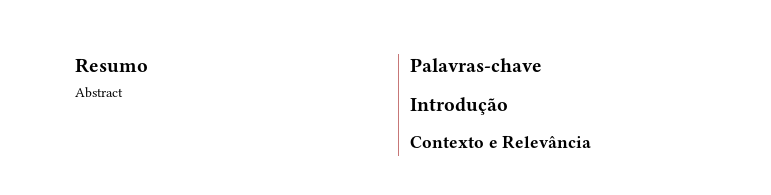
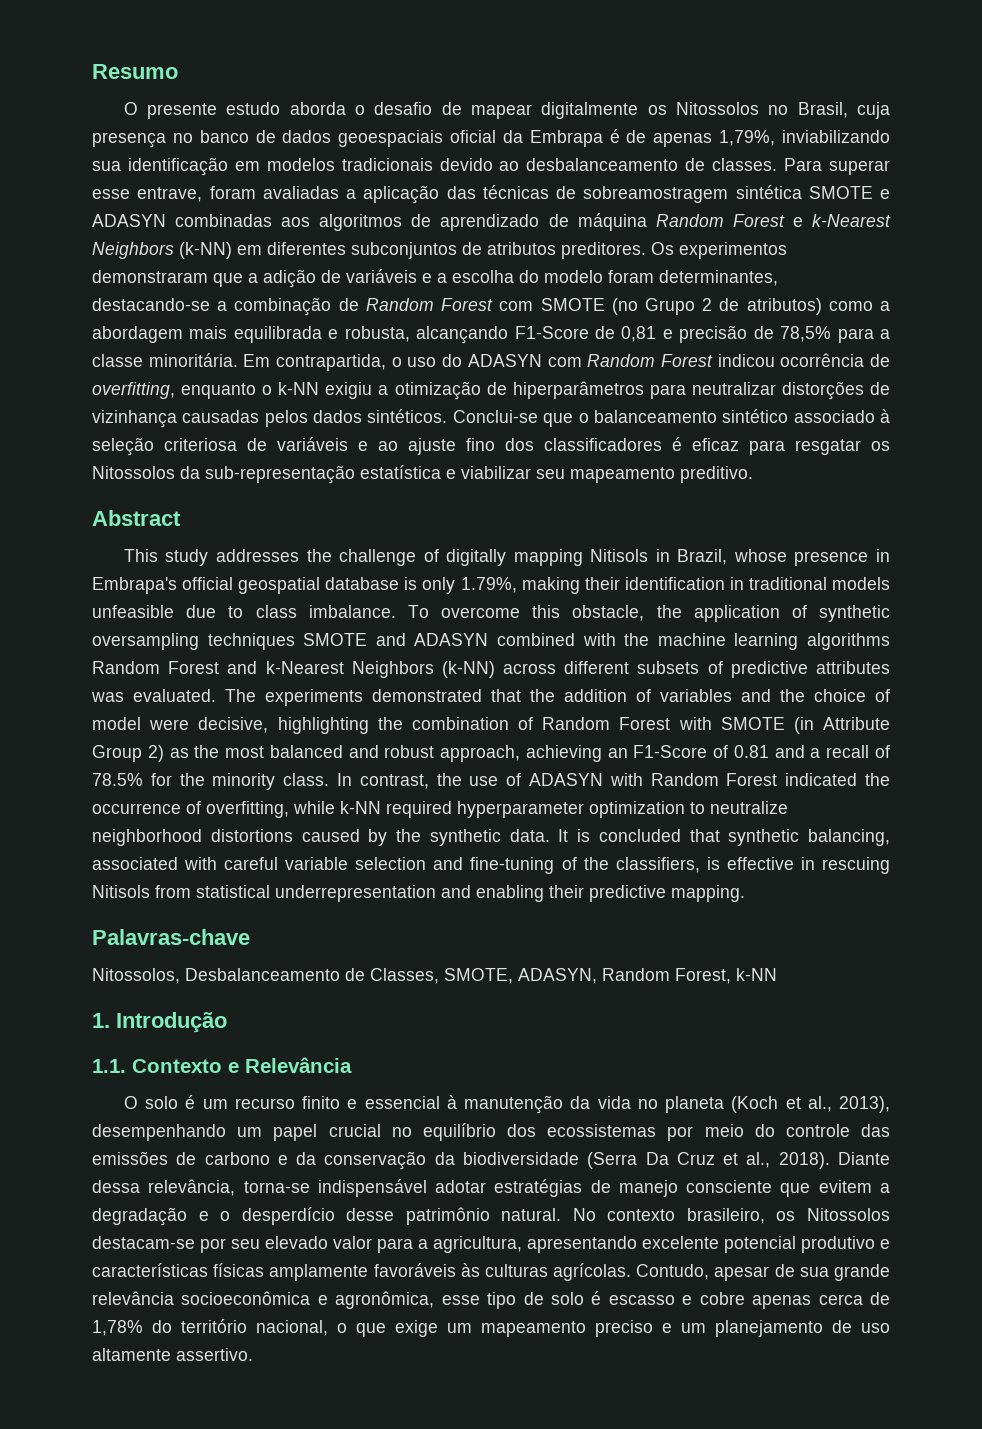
[75,87,123,98] [410,58,542,72] Abstract // Palavras-chave // -> [123,102,891,119] [92,129,890,148] [92,157,890,176] [92,185,890,204] [92,213,891,231] [92,242,787,259] [92,269,778,288] [92,297,890,316] [92,325,891,344] [92,353,890,371] [92,381,891,400] [92,409,891,428] [92,437,890,456] [92,465,753,484] [92,510,181,526] [123,549,890,566] [92,577,890,594] [92,605,890,622] [92,633,891,650] [92,661,890,678] [91,689,890,706] [92,717,890,734] [92,745,890,762] [92,773,890,790] [92,801,788,818] [92,829,890,846] [92,857,891,874] [92,885,745,902] [92,929,250,945] [92,968,777,984] [92,1013,110,1028] O presente estudo aborda o desafio de mapear digitalmente os Nitossolos no Brasil, cuja presença no banco de dados geoespaciais oficial da Embrapa é de apenas 1,79%, inviabilizando sua identificação em modelos tradicionais devido ao desbalanceamento de classes. Para superar esse entrave, foram avaliadas a aplicação das técnicas de sobreamostragem sintética SMOTE e ADASYN combinadas aos algoritmos de aprendizado de máquina Random Forest e k-Nearest Neighbors (k-NN) em diferentes subconjuntos de atributos preditores. Os experimentos demonstraram que a adição de variáveis e a escolha do modelo foram determinantes, destacando-se a combinação de Random Forest com SMOTE (no Grupo 2 de atributos) como a abordagem mais equilibrada e robusta, alcançando F1-Score de 0,81 e precisão de 78,5% para a classe minoritária. Em contrapartida, o uso do ADASYN com Random Forest indicou ocorrência de overfitting, enquanto o k-NN exigiu a otimização de hiperparâmetros para neutralizar distorções de vizinhança causadas pelos dados sintéticos. Conclui-se que o balanceamento sintético associado à seleção criteriosa de variáveis e ao ajuste fino dos classificadores é eficaz para resgatar os Nitossolos da sub-representação estatística e viabilizar seu mapeamento preditivo. // Abstract // This study addresses the challenge of digitally mapping Nitisols in Brazil, whose presence in Embrapa's official geospatial database is only 1.79%, making their identification in traditional models unfeasible due to class imbalance. To overcome this obstacle, the application of synthetic oversampling techniques SMOTE and ADASYN combined with the machine learning algorithms Random Forest and k-Nearest Neighbors (k-NN) across different subsets of predictive attributes was evaluated. The experiments demonstrated that the addition of variables and the choice of model were decisive, highlighting the combination of Random Forest with SMOTE (in Attribute Group 2) as the most balanced and robust approach, achieving an F1-Score of 0.81 and a recall of 78.5% for the minority class. In contrast, the use of ADASYN with Random Forest indicated the occurrence of overfitting, while k-NN required hyperparameter optimization to neutralize neighborhood distortions caused by the synthetic data. It is concluded that synthetic balancing, associated with careful variable selection and fine-tuning of the classifiers, is effective in rescuing Nitisols from statistical underrepresentation and enabling their predictive mapping. // Palavras-chave // Nitossolos, Desbalanceamento de Classes, SMOTE, ADASYN, Random Forest, k-NN // 1.
(508, 106) none -> [92,1059,126,1073] 1.1.
(592, 142) none -> [123,1095,890,1114] [92,1123,890,1141] [92,1151,891,1170] [92,1179,890,1197] [92,1207,890,1226] [92,1236,890,1253] [92,1263,890,1281] [92,1291,891,1309] [92,1319,890,1337] [92,1348,253,1361] // O solo é um recurso finito e essencial à manutenção da vida no planeta (Koch et al., 2013), desempenhando um papel crucial no equilíbrio dos ecossistemas por meio do controle das emissões de carbono e da conservação da biodiversidade (Serra Da Cruz et al., 2018). Diante dessa relevância, torna-se indispensável adotar estratégias de manejo consciente que evitem a degradação e o desperdício desse patrimônio natural. No contexto brasileiro, os Nitossolos destacam-se por seu elevado valor para a agricultura, apresentando excelente potencial produtivo e características físicas amplamente favoráveis às culturas agrícolas. Contudo, apesar de sua grande relevância socioeconômica e agronômica, esse tipo de solo é escasso e cobre apenas cerca de 1,78% do território nacional, o que exige um mapeamento preciso e um planejamento de uso altamente assertivo.

